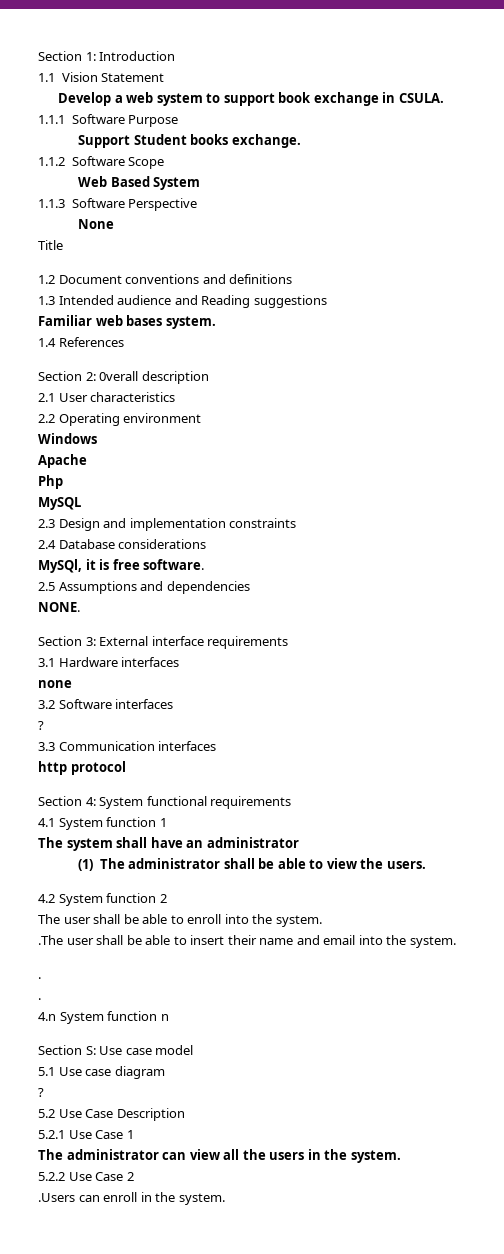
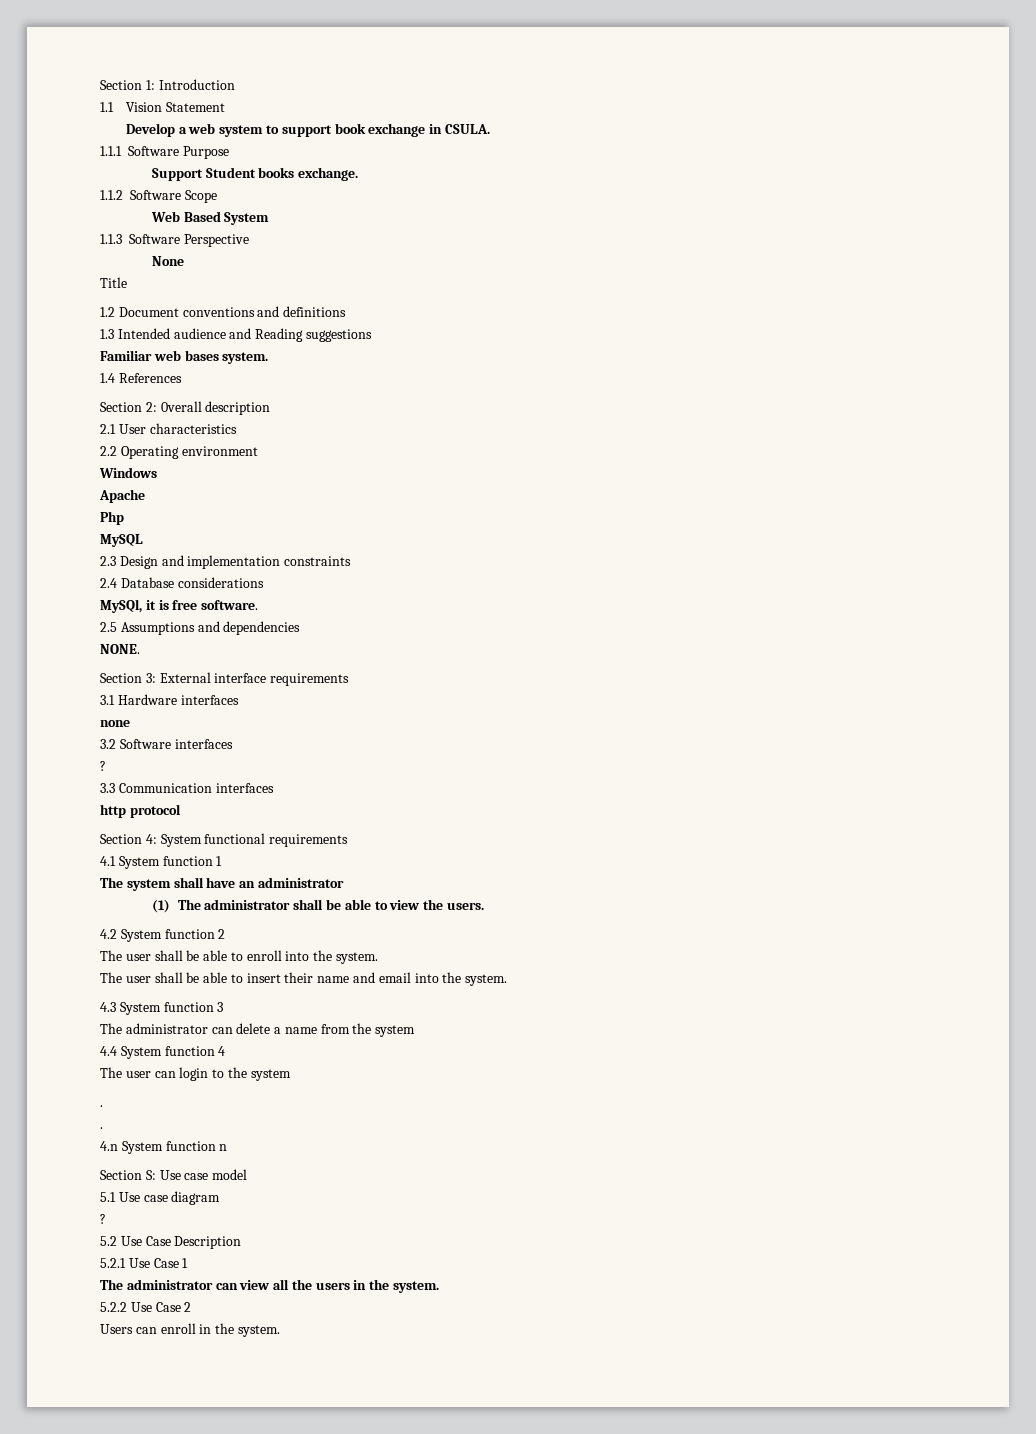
[38,935,63,945] .The -> [100,972,122,983] The
(456, 942) none -> [100,1002,224,1015] [100,1023,416,1037] [100,1046,226,1059] [100,1067,291,1081] // 4.3 System function 3 // The administrator can delete a name from the system // 4.4 System function 4 // The user can login to the system
[38,1193,75,1202] .Users -> [100,1324,133,1334] Users

